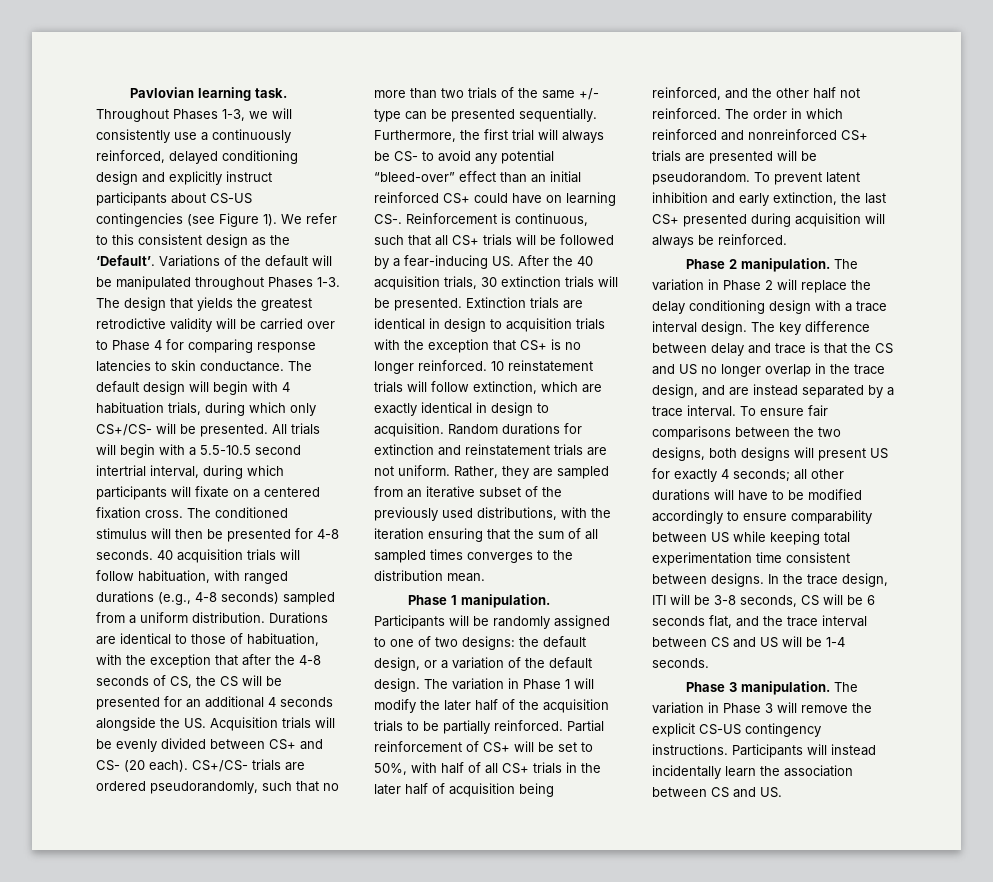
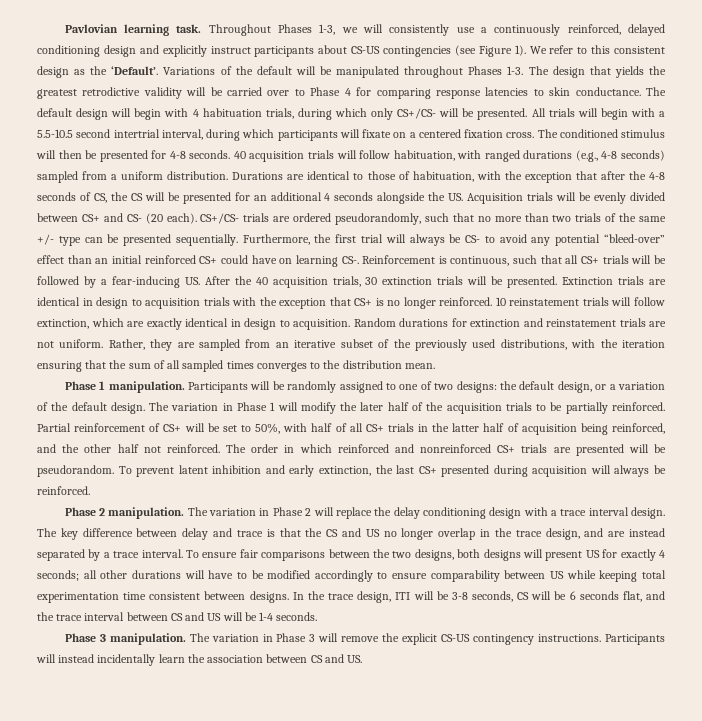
[374,784,401,795] later -> [452,423,480,432] latter

